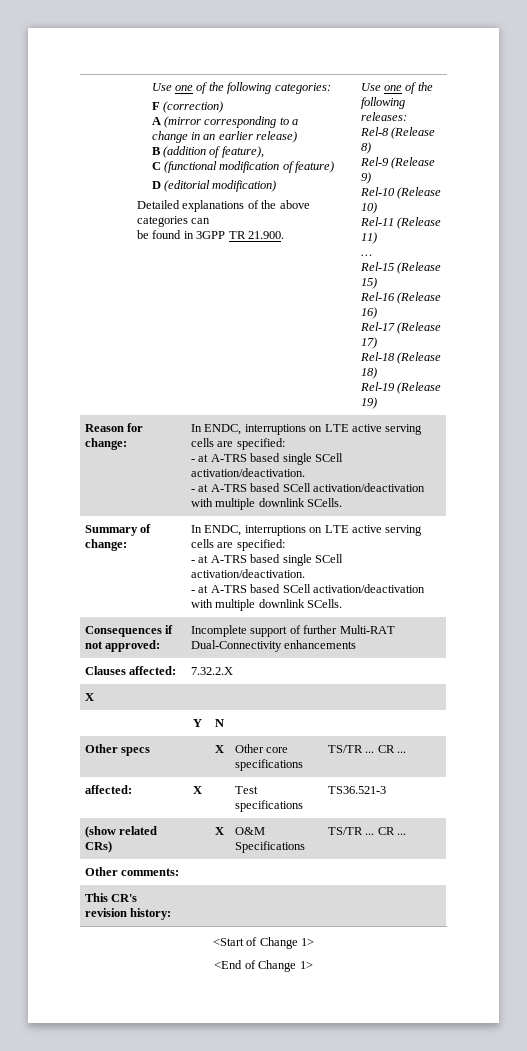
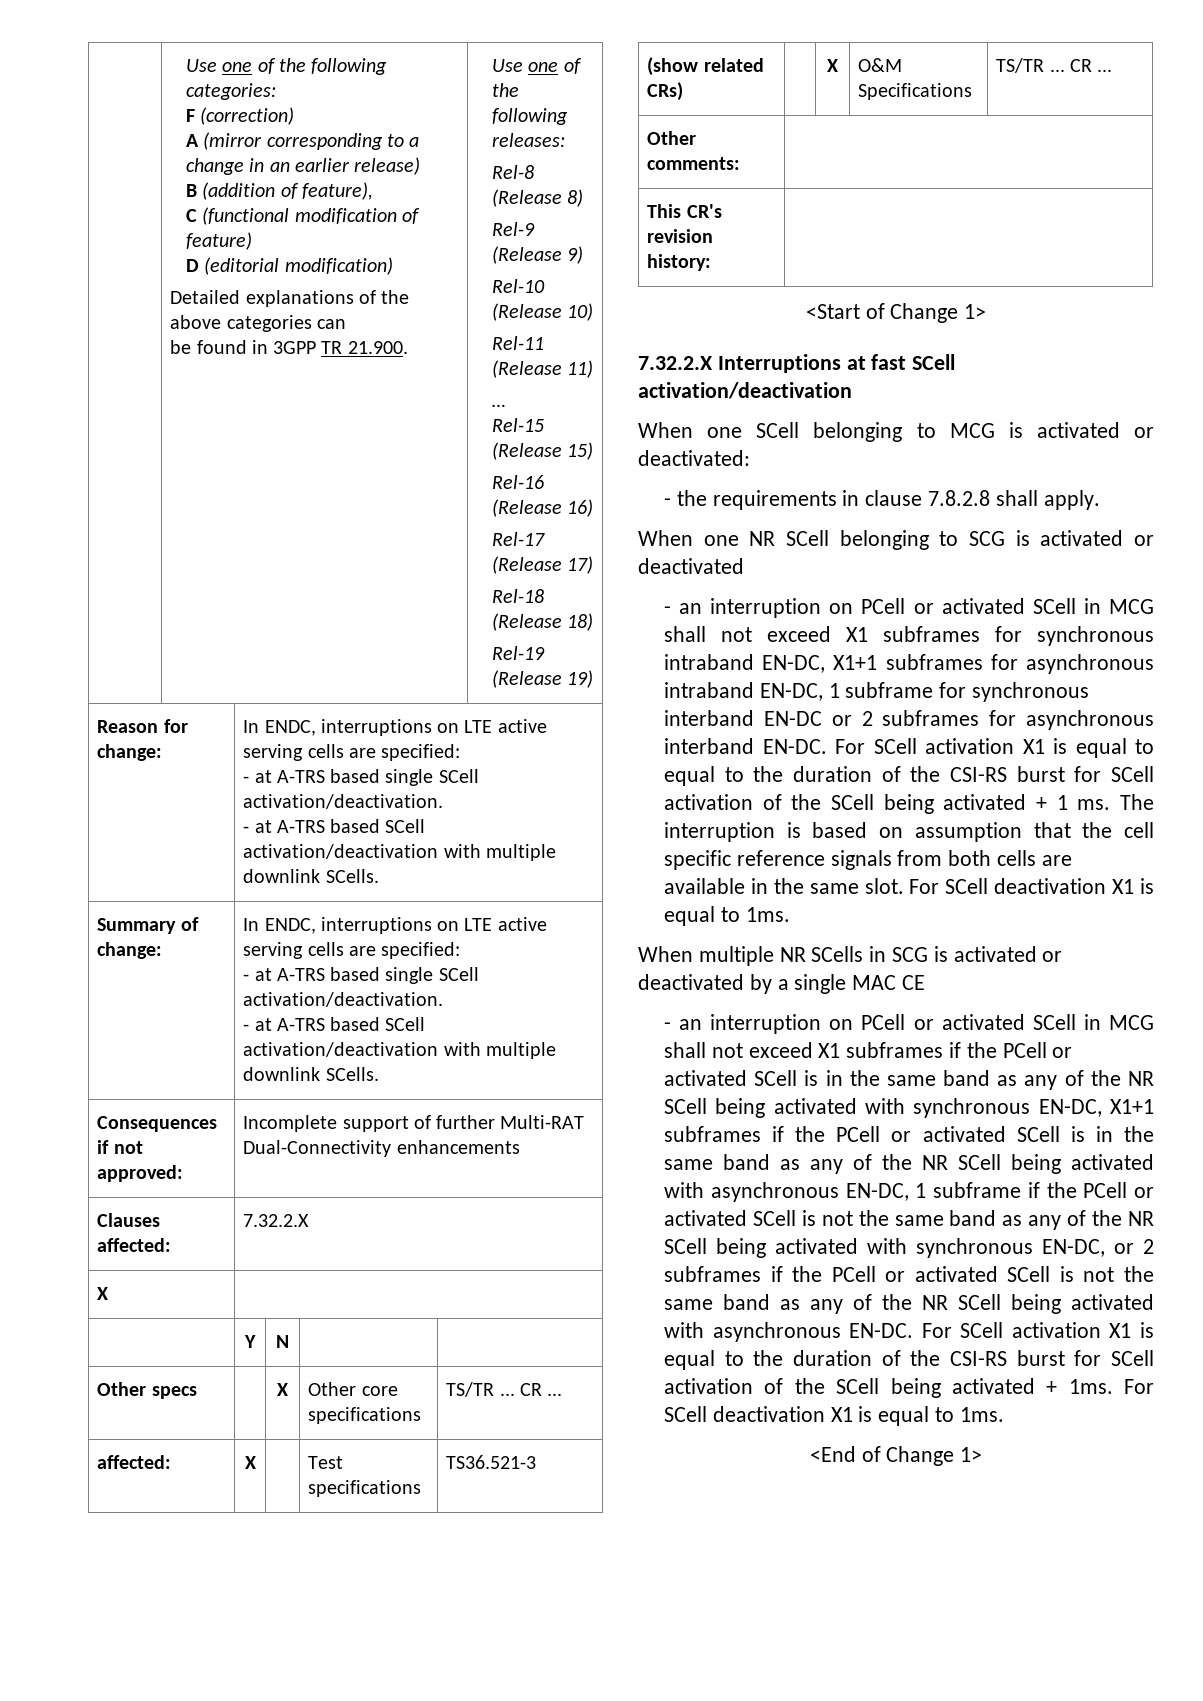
(315, 942) none -> [638,354,956,373] [638,382,852,399] [638,422,1154,442] [638,450,750,466] [663,490,1100,510] [638,530,1154,550] [638,558,744,574] [663,598,1154,618] [663,626,1154,646] [663,654,1154,674] [663,682,1090,702] [663,710,1154,730] [663,738,1154,758] [663,766,1154,786] [663,794,1154,814] [663,822,1154,842] [663,850,1072,870] [663,878,1154,894] [663,906,790,926] [638,946,1063,966] [638,974,926,994] [663,1014,1154,1034] [663,1042,1073,1058] [663,1070,1154,1090] [663,1098,1154,1118] [663,1126,1154,1142] [663,1154,1154,1174] [663,1182,1154,1202] [663,1210,1154,1230] [663,1238,1154,1258] [663,1266,1154,1282] [663,1294,1154,1314] [663,1322,1154,1342] [663,1350,1154,1370] [663,1378,1154,1398] [663,1406,1004,1426] // 7.32.2.X Interruptions at fast SCell activation/deactivation // When one SCell belonging to MCG is activated or deactivated: // - the requirements in clause 7.8.2.8 shall apply. // When one NR SCell belonging to SCG is activated or deactivated // - an interruption on PCell or activated SCell in MCG shall not exceed X1 subframes for synchronous intraband EN-DC, X1+1 subframes for asynchronous intraband EN-DC, 1 subframe for synchronous interband EN-DC or 2 subframes for asynchronous interband EN-DC. For SCell activation X1 is equal to equal to the duration of the CSI-RS burst for SCell activation of the SCell being activated + 1 ms. The interruption is based on assumption that the cell specific reference signals from both cells are available in the same slot. For SCell deactivation X1 is equal to 1ms. // When multiple NR SCells in SCG is activated or deactivated by a single MAC CE // - an interruption on PCell or activated SCell in MCG shall not exceed X1 subframes if the PCell or activated SCell is in the same band as any of the NR SCell being activated with synchronous EN-DC, X1+1 subframes if the PCell or activated SCell is in the same band as any of the NR SCell being activated with asynchronous EN-DC, 1 subframe if the PCell or activated SCell is not the same band as any of the NR SCell being activated with synchronous EN-DC, or 2 subframes if the PCell or activated SCell is not the same band as any of the NR SCell being activated with asynchronous EN-DC. For SCell activation X1 is equal to the duration of the CSI-RS burst for SCell activation of the SCell being activated + 1ms. For SCell deactivation X1 is equal to 1ms.

